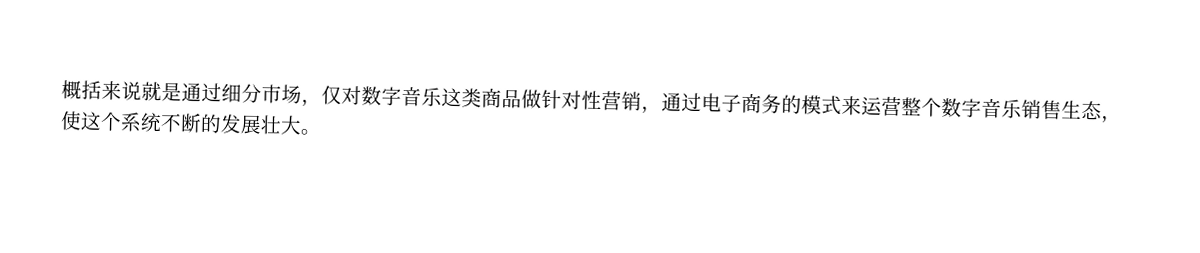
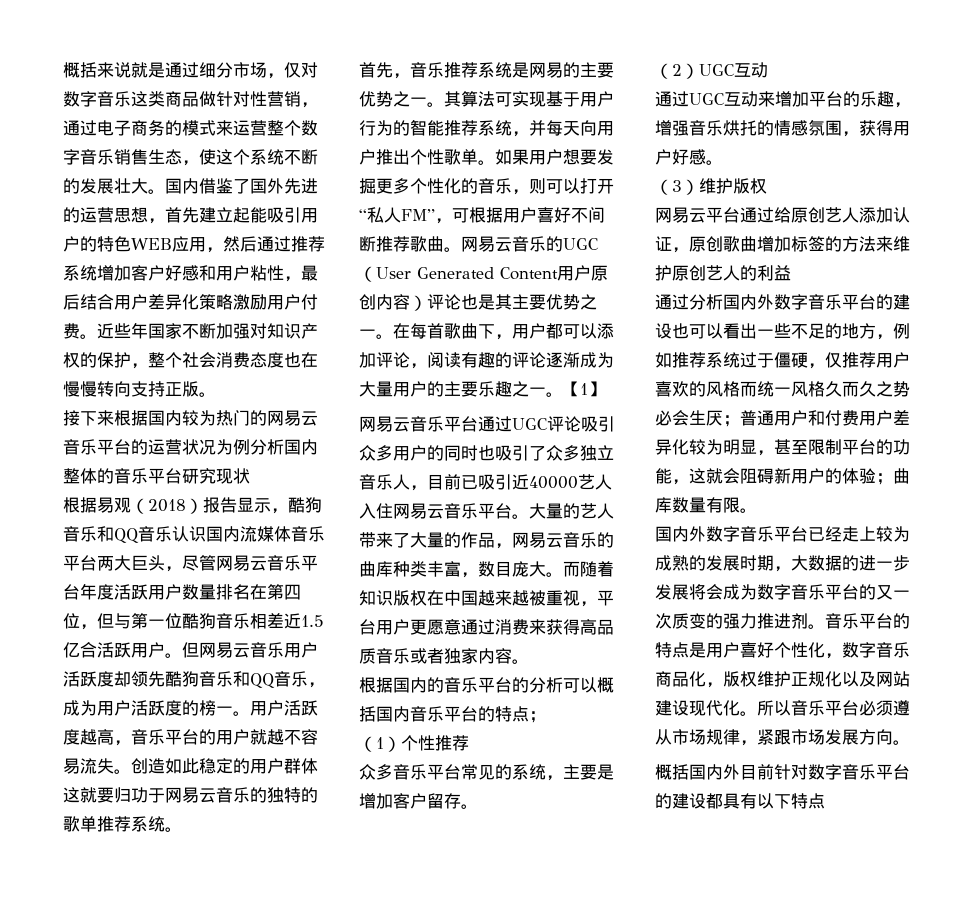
(321, 132) none -> [165,178,318,194] [63,207,318,224] [63,236,325,253] [63,265,318,282] [63,294,318,310] [63,322,318,339] [63,352,318,369] [63,381,216,397] [63,410,318,426] [63,439,318,455] [63,468,250,484] [63,497,322,514] [63,526,325,543] [63,555,318,572] [63,583,301,600] [63,613,324,630] [63,642,318,658] [63,671,325,688] [63,700,318,716] [63,729,318,746] [63,758,318,774] [63,787,318,803] [63,816,182,832] [359,62,614,79] [359,91,614,107] [359,119,614,137] [359,149,614,165] [359,178,614,195] [359,207,605,224] [359,236,599,252] [359,265,608,282] [359,294,597,311] [359,323,614,340] [359,352,614,369] [359,381,605,397] [359,416,615,432] [359,445,614,461] [359,474,612,491] [359,503,614,519] [359,532,614,549] [359,561,614,578] [359,590,614,607] [359,619,614,635] [359,648,529,664] [359,677,614,693] [359,706,546,723] [359,735,469,752] [359,764,614,781] [359,793,478,809] [655,62,768,79] [655,91,911,108] [655,120,910,137] [655,149,723,165] [655,178,767,195] [655,207,910,223] [655,236,910,253] [655,265,791,281] [655,294,910,310] [655,323,910,340] [655,352,910,369] [655,381,910,397] [655,410,910,427] [655,439,910,456] [655,468,910,485] [655,497,757,513] [655,526,910,542] [655,555,910,572] [655,584,910,600] [655,613,910,629] [655,642,910,659] [655,671,910,688] [655,700,910,716] [655,729,910,746] [655,764,910,780] [655,793,825,809] 国内借鉴了国外先进的运营思想，首先建立起能吸引用户的特色WEB应用，然后通过推荐系统增加客户好感和用户粘性，最后结合用户差异化策略激励用户付费。近些年国家不断加强对知识产权的保护，整个社会消费态度也在慢慢转向支持正版。 // 接下来根据国内较为热门的网易云音乐平台的运营状况为例分析国内整体的音乐平台研究现状 // 根据易观（2018）报告显示，酷狗音乐和QQ音乐认识国内流媒体音乐平台两大巨头，尽管网易云音乐平台年度活跃用户数量排名在第四位，但与第一位酷狗音乐相差近1.5亿合活跃用户。但网易云音乐用户活跃度却领先酷狗音乐和QQ音乐，成为用户活跃度的榜一。用户活跃度越高，音乐平台的用户就越不容易流失。创造如此稳定的用户群体这就要归功于网易云音乐的独特的歌单推荐系统。 // 首先，音乐推荐系统是网易的主要优势之一。其算法可实现基于用户行为的智能推荐系统，并每天向用户推出个性歌单。如果用户想要发掘更多个性化的音乐，则可以打开“私人FM”，可根据用户喜好不间断推荐歌曲。网易云音乐的UGC（User Generated Content用户原创内容）评论也是其主要优势之一。在每首歌曲下，用户都可以添加评论，阅读有趣的评论逐渐成为大量用户的主要乐趣之一。【1】 // 网易云音乐平台通过UGC评论吸引众多用户的同时也吸引了众多独立音乐人，目前已吸引近40000艺人入住网易云音乐平台。大量的艺人带来了大量的作品，网易云音乐的曲库种类丰富，数目庞大。而随着知识版权在中国越来越被重视，平台用户更愿意通过消费来获得高品质音乐或者独家内容。 // 根据国内的音乐平台的分析可以概括国内音乐平台的特点； // （1）个性推荐 // 众多音乐平台常见的系统，主要是增加客户留存。 // （2）UGC互动 // 通过UGC互动来增加平台的乐趣，增强音乐烘托的情感氛围，获得用户好感。 // （3）维护版权 // 网易云平台通过给原创艺人添加认证，原创歌曲增加标签的方法来维护原创艺人的利益 // 通过分析国内外数字音乐平台的建设也可以看出一些不足的地方，例如推荐系统过于僵硬，仅推荐用户喜欢的风格而统一风格久而久之势必会生厌；普通用户和付费用户差异化较为明显，甚至限制平台的功能，这就会阻碍新用户的体验；曲库数量有限。 // 国内外数字音乐平台已经走上较为成熟的发展时期，大数据的进一步发展将会成为数字音乐平台的又一次质变的强力推进剂。音乐平台的特点是用户喜好个性化，数字音乐商品化，版权维护正规化以及网站建设现代化。所以音乐平台必须遵从市场规律，紧跟市场发展方向。 // 概括国内外目前针对数字音乐平台的建设都具有以下特点

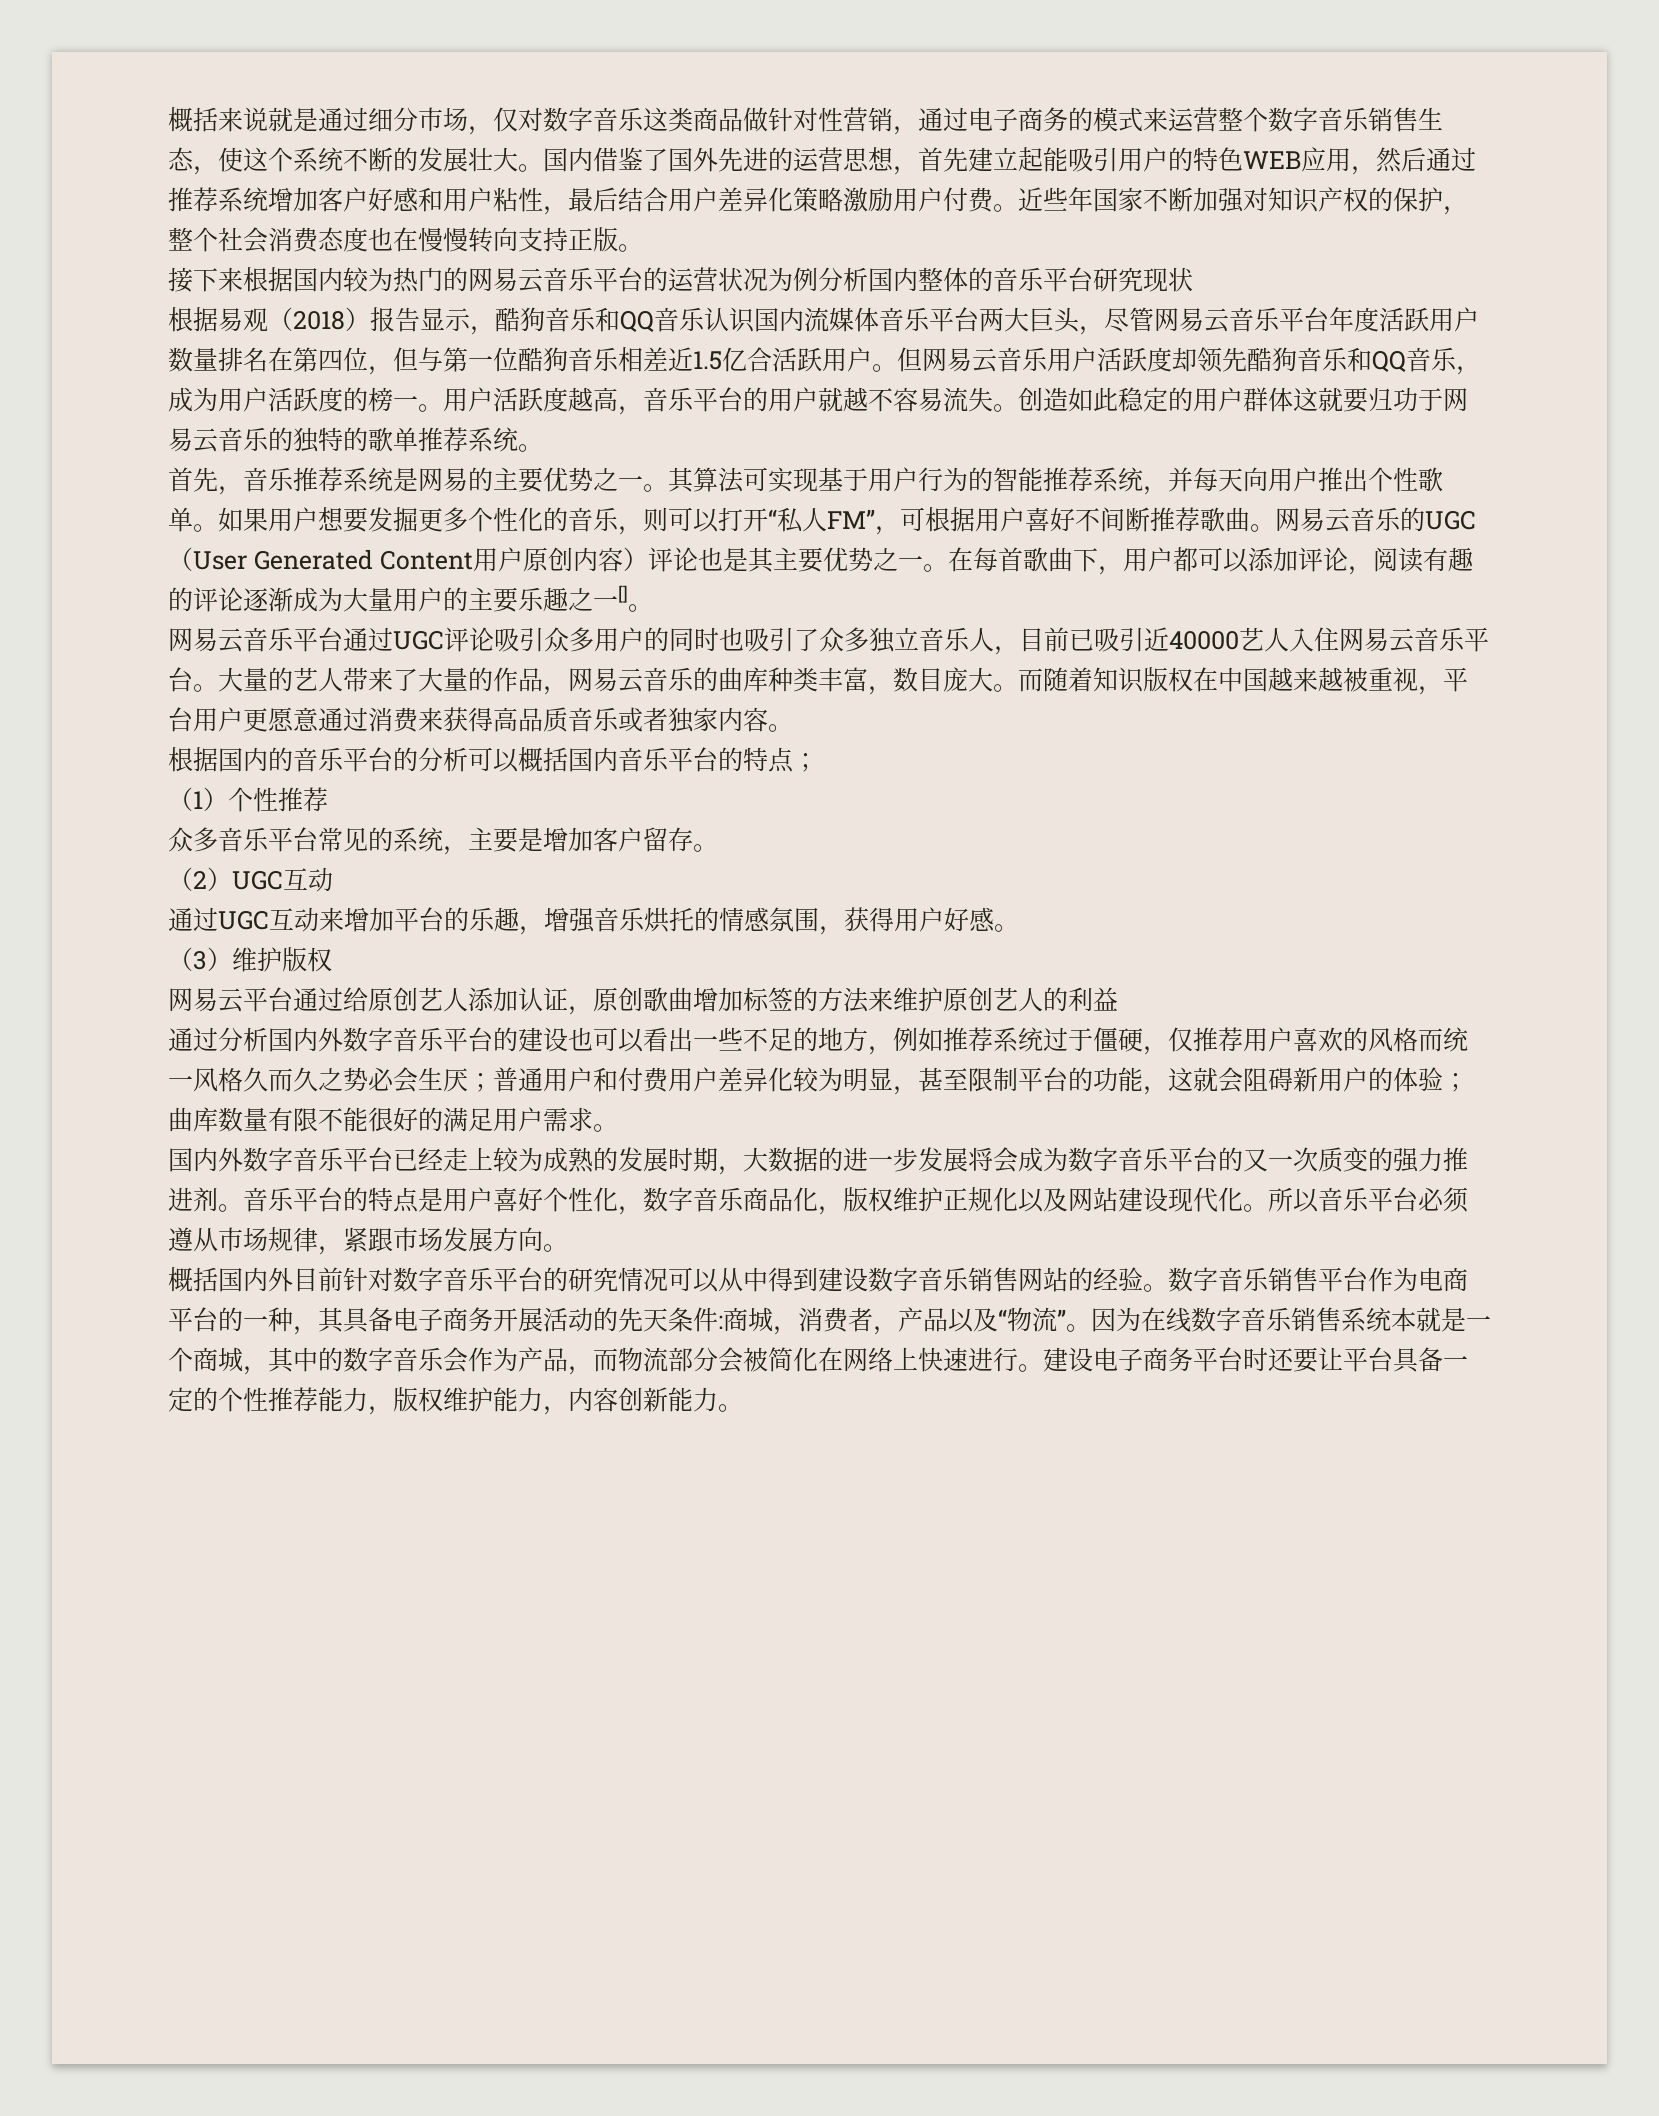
[546,381,605,397] 。【1】 -> [618,585,628,603] [628,604,653,612] []。
(740, 505) none -> [318,1107,593,1132] 不能很好的满足用户需求
[672,793,825,809] 建设都具有以下特点 -> [568,1267,1468,1293] [168,1307,1491,1335] [168,1347,1468,1375] [168,1387,743,1415] 研究情况可以从中得到建设数字音乐销售网站的经验。数字音乐销售平台作为电商平台的一种，其具备电子商务开展活动的先天条件:商城，消费者，产品以及“物流”。因为在线数字音乐销售系统本就是一个商城，其中的数字音乐会作为产品，而物流部分会被简化在网络上快速进行。建设电子商务平台时还要让平台具备一定的个性推荐能力，版权维护能力，内容创新能力。

